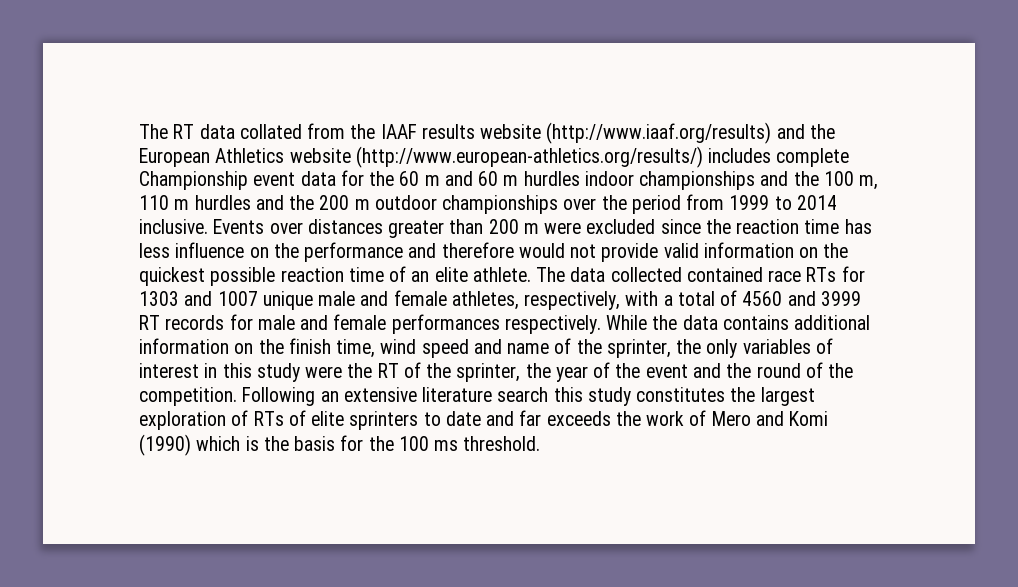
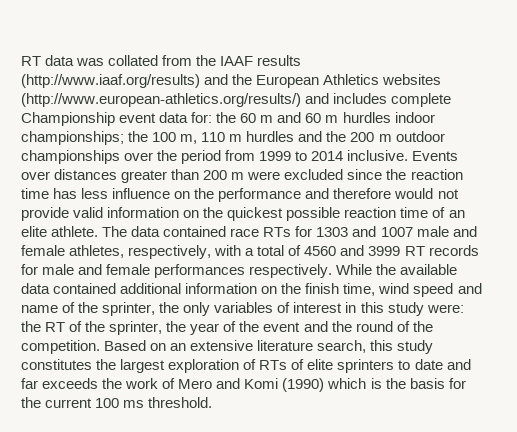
[139,124,168,139] The -> (21, 61) none
(235, 131) none -> [76,58,105,66] was
[480,124,542,139] website -> (302, 60) none
[289,146,703,168] website (http://www.european-athletics.org/results/) -> [382,74,442,85] [21,93,330,107] websites (http://www.european-athletics.org/results/) and
[340,170,364,186] for -> [191,112,213,123] for:
[639,171,789,190] championships and -> [21,131,124,145] championships;
[610,267,682,282] collected -> (161, 231) none
[262,291,313,310] unique -> (413, 232) none
[682,315,789,330] data contains -> [400,264,458,275] [21,283,117,294] available data contained
[305,366,343,378] were -> [426,304,464,313] were:
[242,387,316,406] Following -> [104,340,167,351] Based on
[497,387,549,402] search -> [317,340,367,353] search,
(394, 443) none -> [45,398,93,408] current

